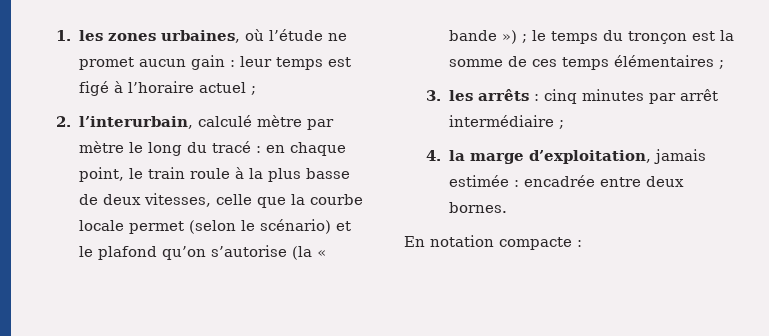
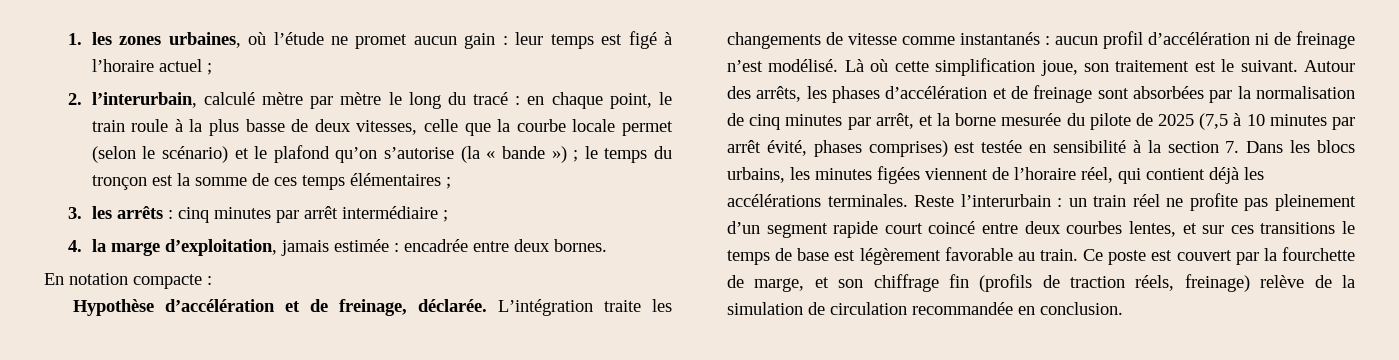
(582, 243) none -> [72,299,672,316] [727,31,1355,49] [727,58,1355,76] [727,85,1355,103] [727,113,1355,130] [727,140,1355,157] [727,166,1264,184] [727,193,1356,211] [727,221,1356,238] [727,247,1355,265] [727,274,1355,292] [727,302,1123,315] // Hypothèse d’accélération et de freinage, déclarée. L’intégration traite les changements de vitesse comme instantanés : aucun profil d’accélération ni de freinage n’est modélisé. Là où cette simplification joue, son traitement est le suivant. Autour des arrêts, les phases d’accélération et de freinage sont absorbées par la normalisation de cinq minutes par arrêt, et la borne mesurée du pilote de 2025 (7,5 à 10 minutes par arrêt évité, phases comprises) est testée en sensibilité à la section 7. Dans les blocs urbains, les minutes figées viennent de l’horaire réel, qui contient déjà les accélérations terminales. Reste l’interurbain : un train réel ne profite pas pleinement d’un segment rapide court coincé entre deux courbes lentes, et sur ces transitions le temps de base est légèrement favorable au train. Ce poste est couvert par la fourchette de marge, et son chiffrage fin (profils de traction réels, freinage) relève de la simulation de circulation recommandée en conclusion.

